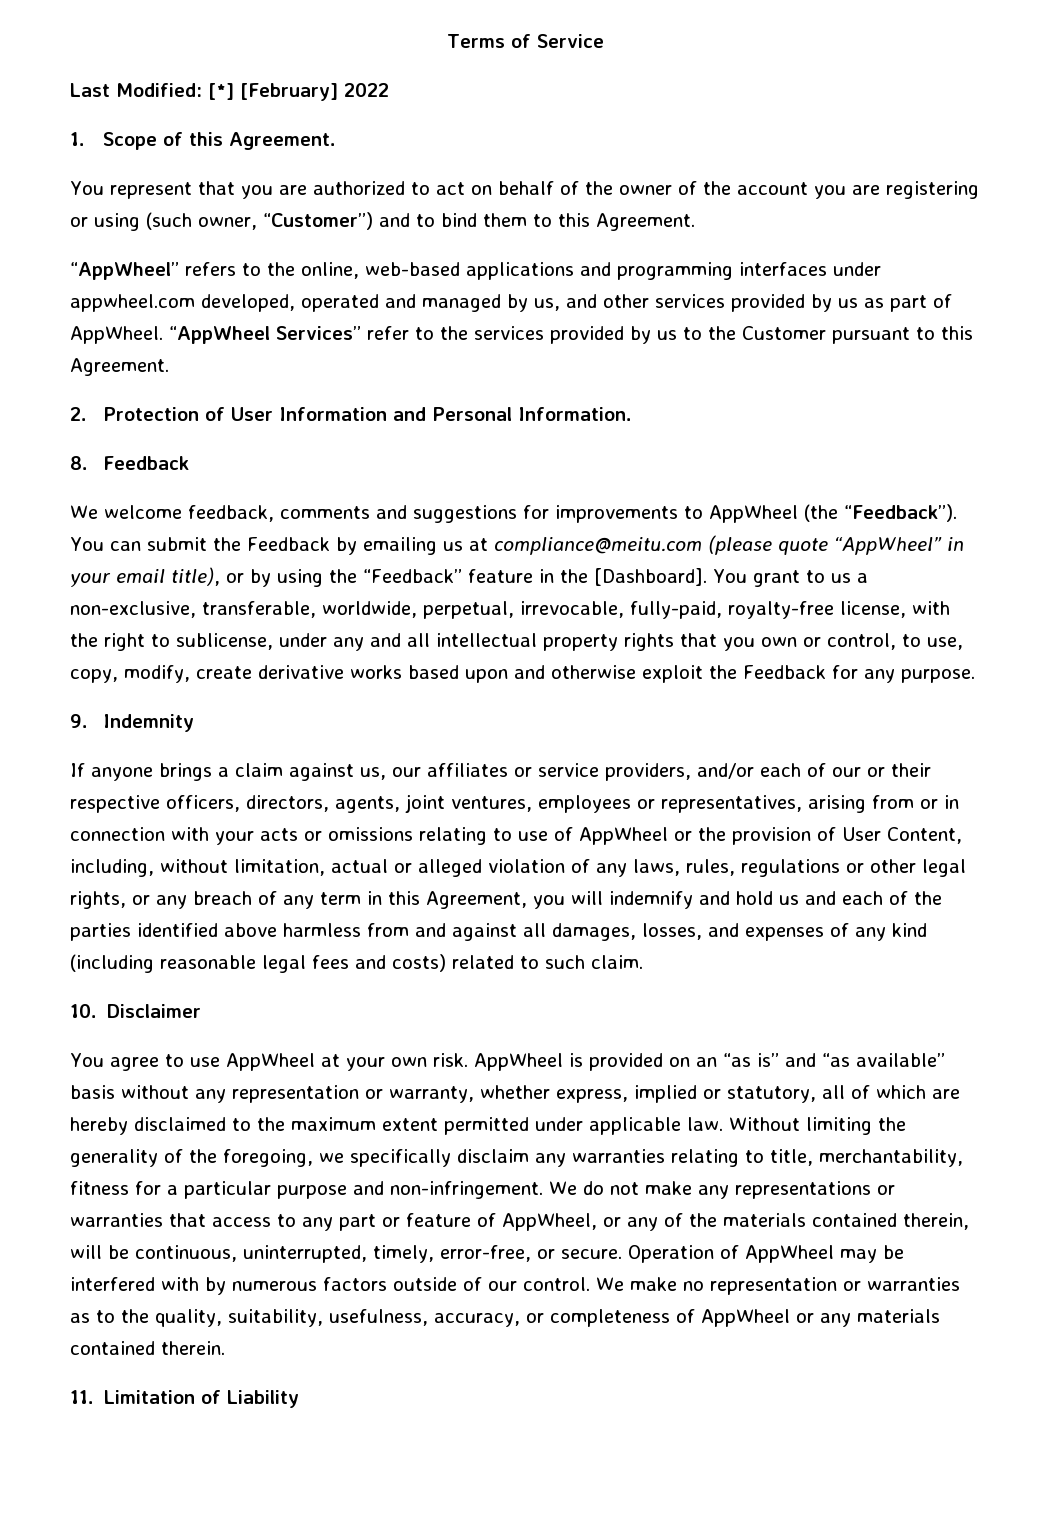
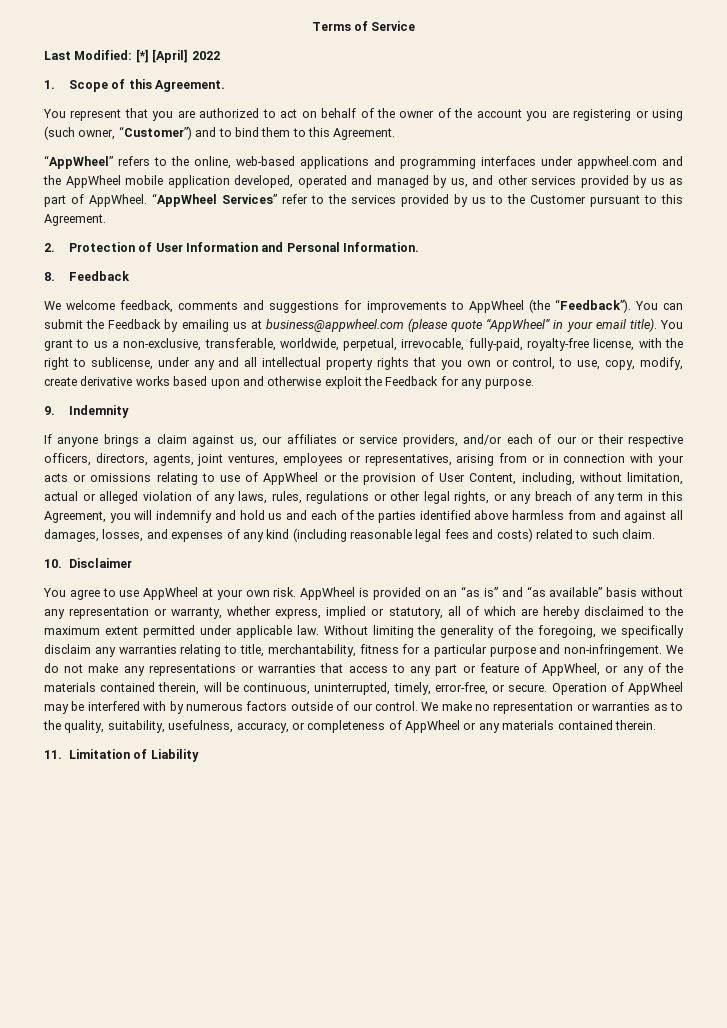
[240,83,338,101] [February] -> [152,49,189,63] [April]
(195, 303) none -> [662,156,683,166] [43,175,230,188] and the AppWheel mobile application
[493,537,702,555] compliance@meitu.com -> [265,319,404,332] business@appwheel.com
[171,567,707,587] title), or by using the “Feedback” feature in the [Dashboard]. -> [629,318,657,332] title).

